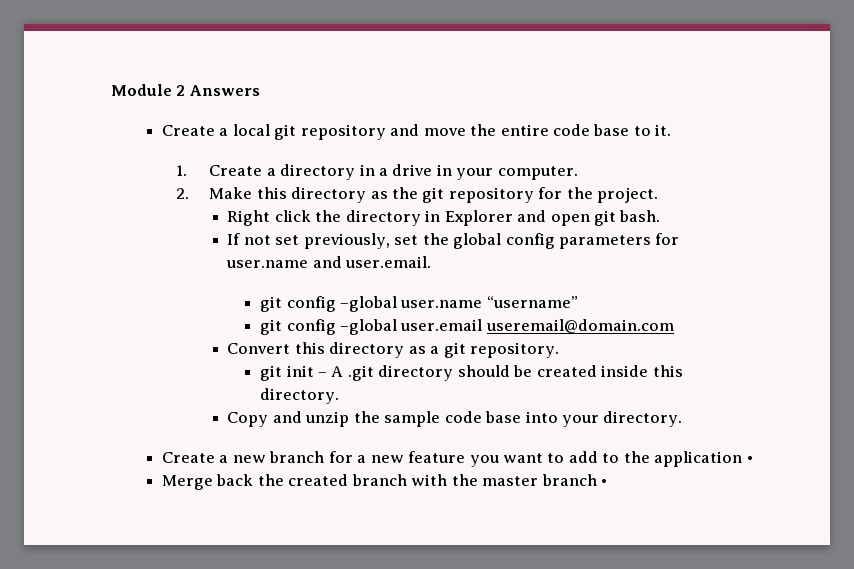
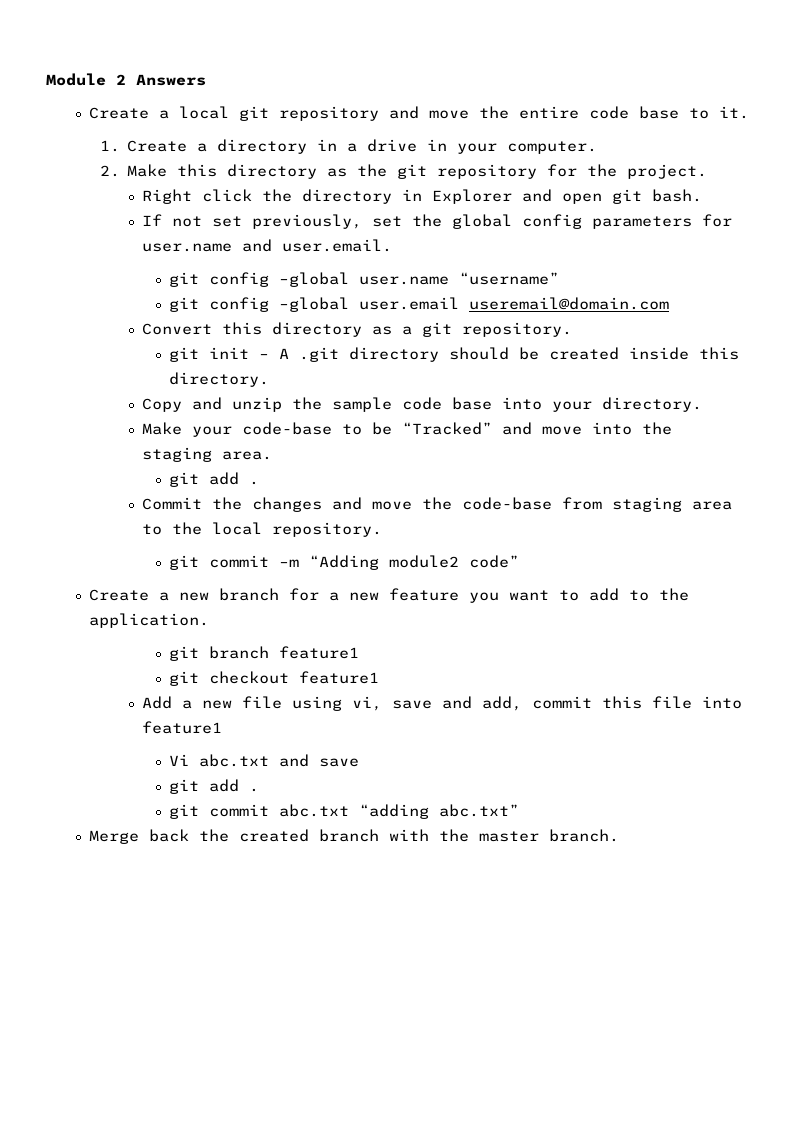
(683, 419) none -> [142,422,673,437] [142,447,273,462] [169,472,260,487] [142,497,733,512] [142,522,383,537] [169,555,520,570] // Make your code-base to be “Tracked” and move into the staging area. // git add . // Commit the changes and move the code-base from staging area to the local repository. // git commit –m “Adding module2 code”
[654,451,753,467] application • -> [88,613,209,628] [169,646,360,661] [169,671,380,686] [142,696,743,711] [142,721,223,734] [169,754,360,767] [169,779,260,794] [169,804,520,819] application. // git branch feature1 // git checkout feature1 // Add a new file using vi, save and add, commit this file into feature1 // Vi abc.txt and save // git add . // git commit abc.txt “adding abc.txt”
[541,474,607,486] branch • -> [548,829,619,842] branch.

